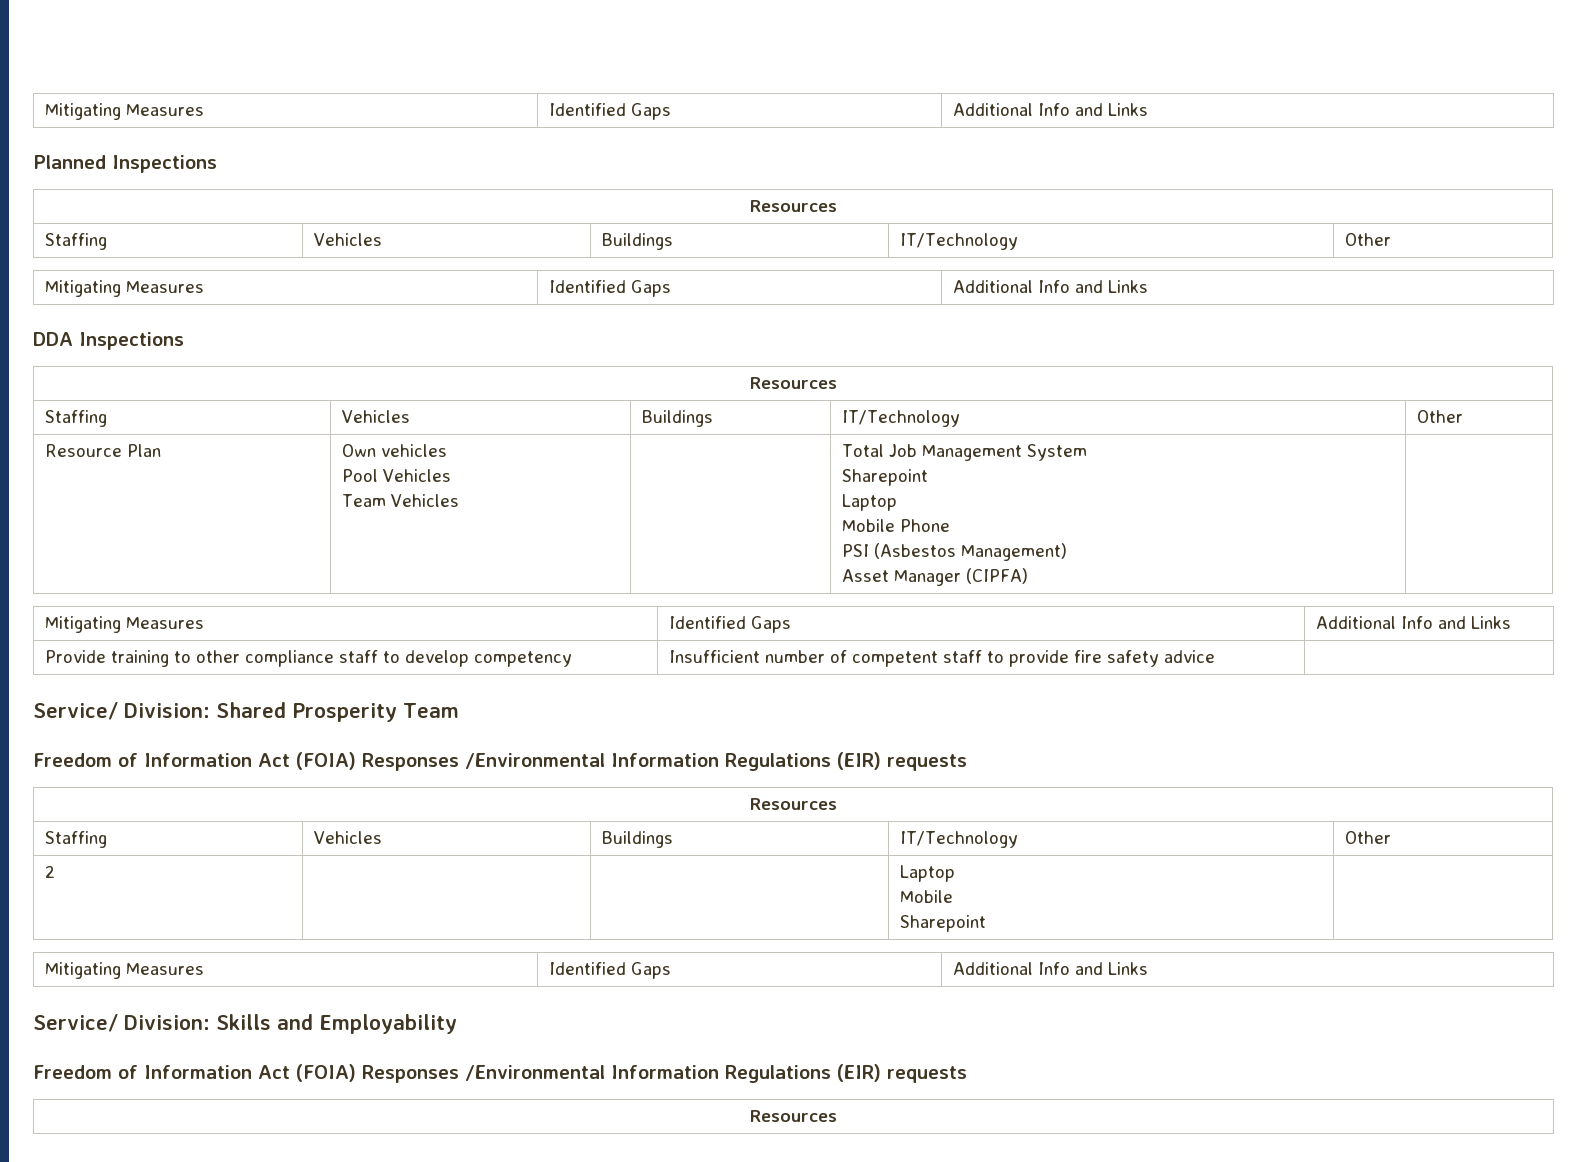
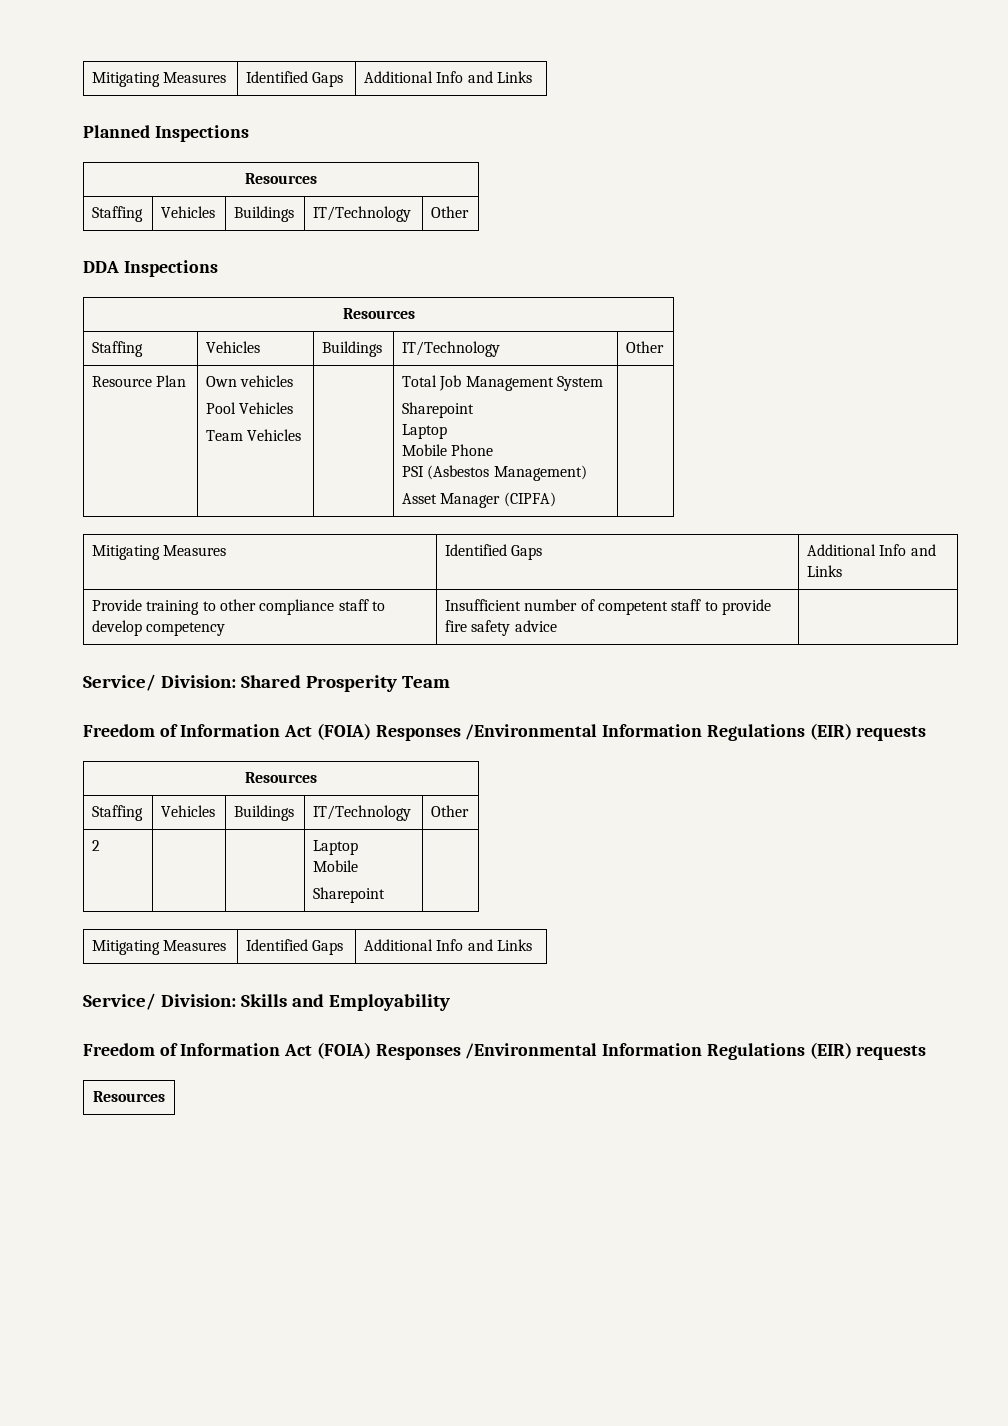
[44,280,204,297] [548,280,671,297] [952,280,1148,293] // Mitigating Measures | Identified Gaps | Additional Info and Links -> (470, 212) none

